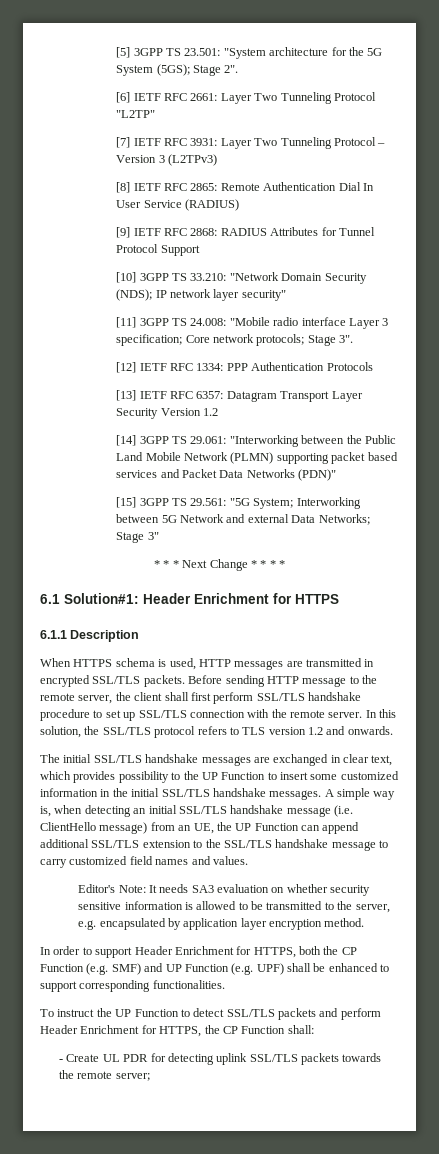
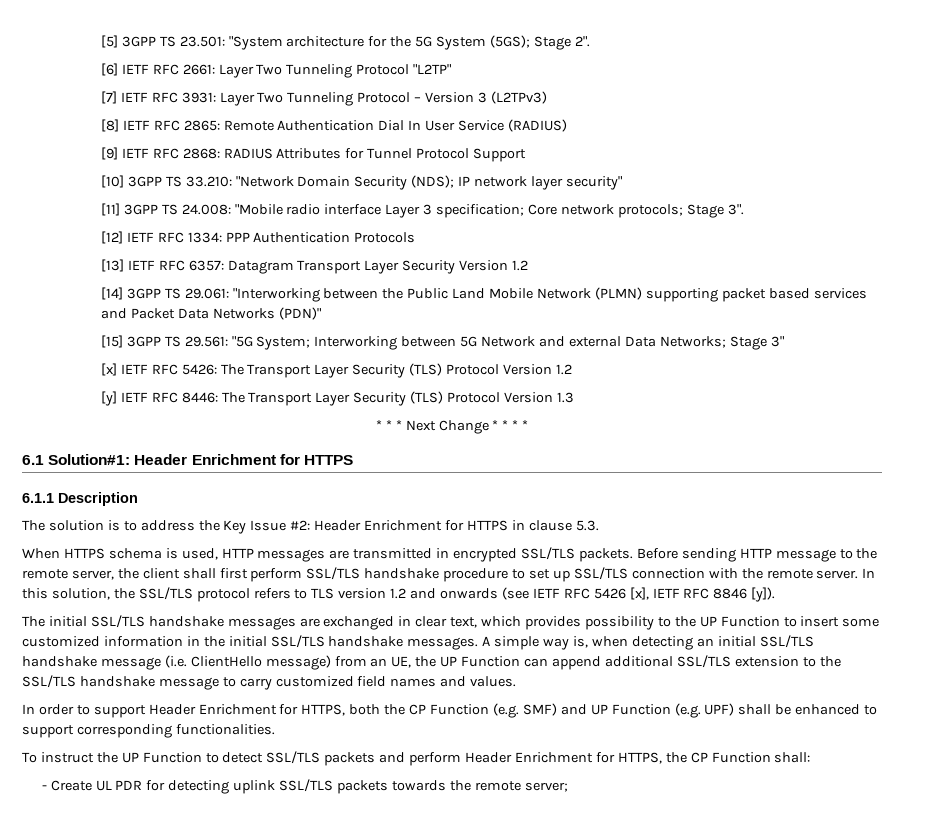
(159, 536) none -> [100,363,572,378] [100,391,574,406] // [x] IETF RFC 5426: The Transport Layer Security (TLS) Protocol Version 1.2 // [y] IETF RFC 8446: The Transport Layer Security (TLS) Protocol Version 1.3
(140, 636) none -> [22,520,599,534] // The solution is to address the Key Issue #2: Header Enrichment for HTTPS in clause 5.3.
[347,726,393,735] onwards. -> [440,587,776,602] onwards (see IETF RFC 5426 [x], IETF RFC 8846 [y]).
[78,884,371,896] [78,901,390,913] [78,918,365,930] // Editor's Note: It needs SA3 evaluation on whether security sensitive information is allowed to be transmitted to the server, e.g. encapsulated by application layer encryption method. -> (517, 681) none

